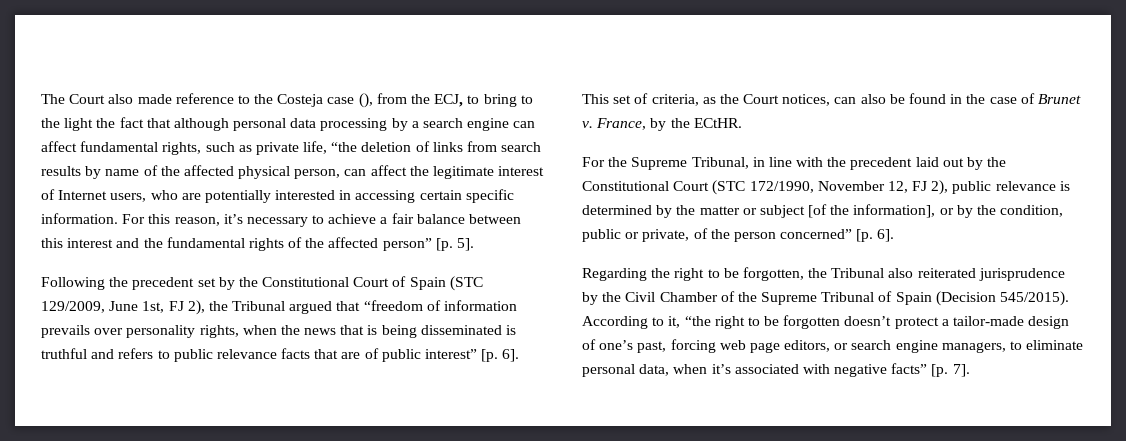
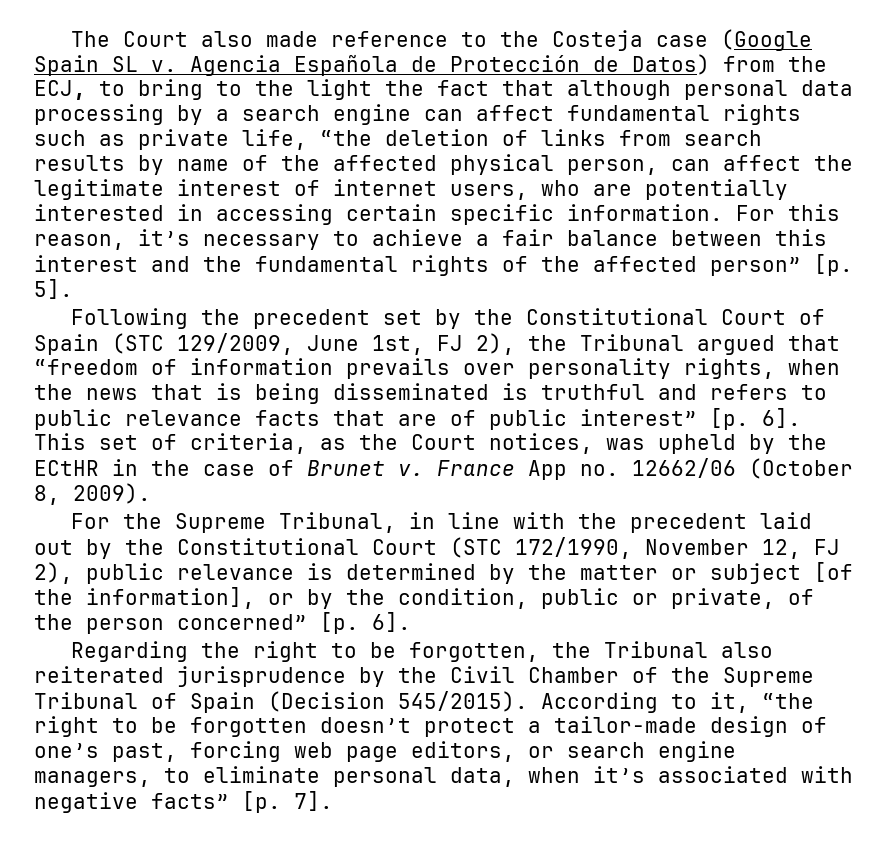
[358,93,373,108] (), -> [720,29,812,51] [34,54,710,76] (Google Spain SL v. Agencia Española de Protección de Datos)
[162,142,202,155] rights, -> [723,104,801,125] rights
[58,190,108,200] Internet -> [333,179,437,196] internet
[834,93,947,104] can also be found -> [606,434,827,454] [34,460,99,476] was upheld by the ECtHR
[596,118,742,131] France, by the ECtHR. -> [437,458,853,480] [34,483,151,505] France App no. 12662/06 (October 8, 2009).

